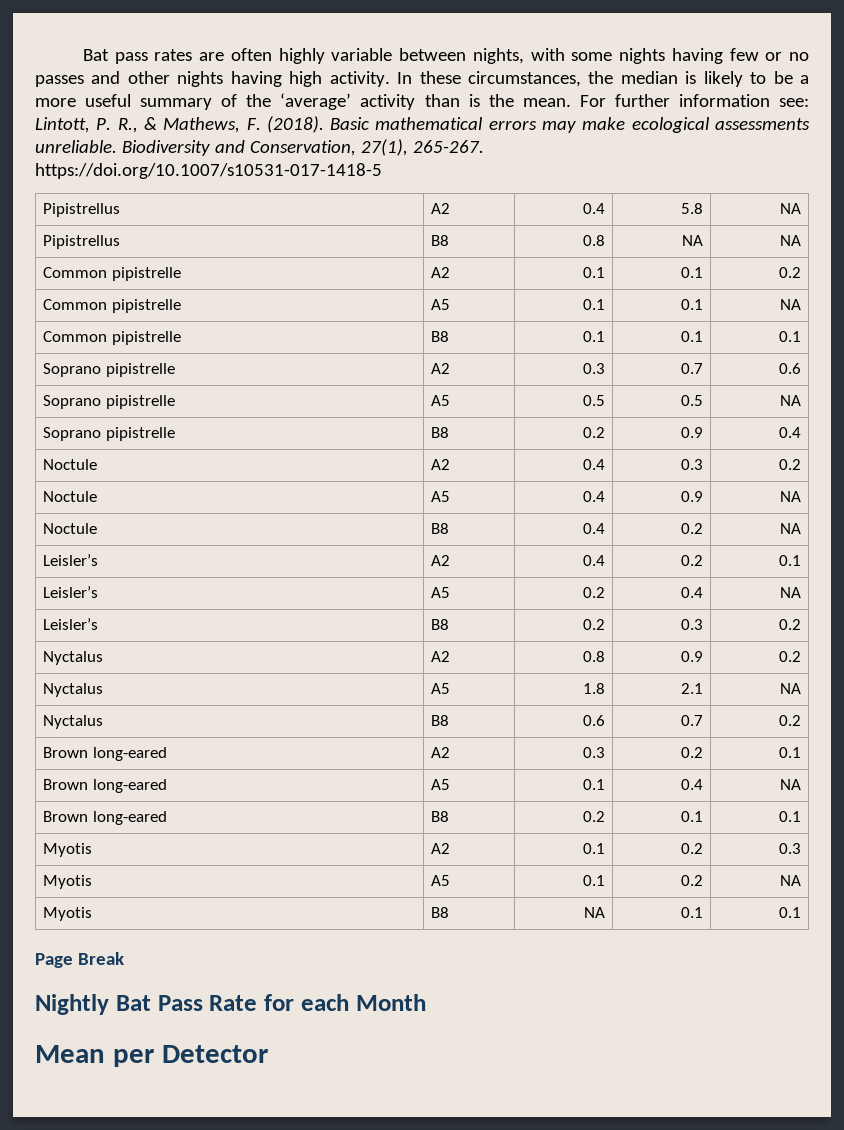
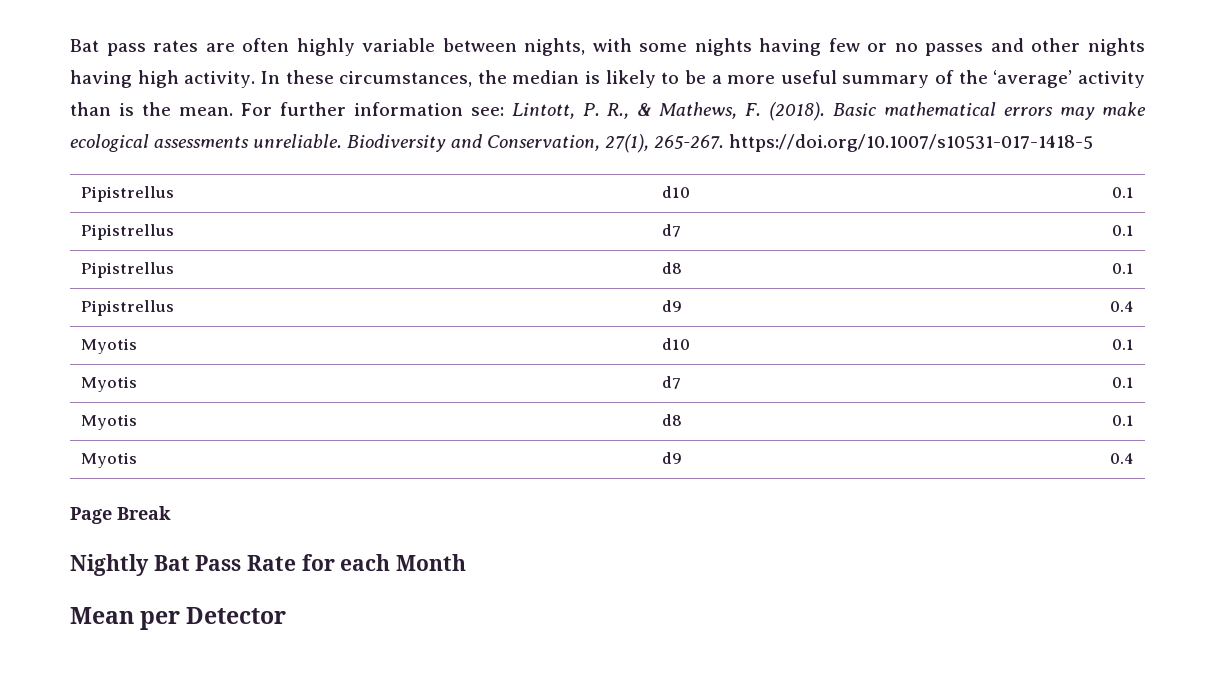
[431,203,451,214] [582,203,605,214] [680,203,703,214] [779,203,801,214] [43,235,121,249] [431,235,450,246] [582,235,605,246] [681,235,703,246] [779,235,801,246] [43,267,181,281] [431,267,451,278] [582,267,605,278] [680,267,703,278] [778,267,801,278] [43,299,181,313] [431,299,451,310] [582,299,605,310] [680,299,703,310] [779,299,801,310] [43,331,181,345] [431,331,450,342] [582,331,605,342] [680,331,703,342] [778,331,801,342] [43,363,175,377] [431,363,451,374] [582,363,605,374] [680,363,703,374] [778,363,801,374] [43,395,175,409] [431,395,451,406] [582,395,605,406] [680,395,703,406] [779,395,801,406] [43,427,175,441] [431,427,450,438] [582,427,605,438] [680,427,703,438] [778,427,801,438] [43,459,98,470] [431,459,451,470] [582,459,605,470] [680,459,703,470] [778,459,801,470] [43,491,98,502] [431,491,451,502] [582,491,605,502] [680,491,703,502] [779,491,801,502] [43,523,98,534] [431,523,450,534] [582,523,605,534] [680,523,703,534] [779,523,801,534] [43,554,99,566] [431,555,451,566] [582,555,605,566] [680,555,703,566] [778,555,801,566] [43,586,99,598] [431,587,451,598] [582,587,605,598] [680,587,703,598] [779,587,801,598] [43,618,99,630] [431,619,450,630] [582,619,605,630] [680,619,703,630] [778,619,801,630] [43,651,104,665] [431,651,451,662] [582,651,605,662] [680,651,703,662] [778,651,801,662] [43,683,104,697] [431,683,451,694] [582,683,605,694] [680,683,703,694] [779,683,801,694] [43,715,104,729] [431,715,450,726] [582,715,605,726] [680,715,703,726] [778,715,801,726] [43,747,167,761] [431,747,451,758] [582,747,605,758] [680,747,703,758] [778,747,801,758] [43,779,167,793] [431,779,451,790] [582,779,605,790] [680,779,703,790] [779,779,801,790] [43,811,167,825] [431,811,450,822] [582,811,605,822] [680,811,703,822] [778,811,801,822] [43,843,93,857] [431,843,451,854] [582,843,605,854] [680,843,703,854] [778,843,801,854] [43,875,93,889] [431,875,451,886] [582,875,605,886] [680,875,703,886] [779,875,801,886] [43,907,93,921] [431,907,450,918] [583,907,605,918] [680,907,703,918] [778,907,801,918] A2 | 0.4 | 5.8 | NA // Pipistrellus | B8 | 0.8 | NA | NA // Common pipistrelle | A2 | 0.1 | 0.1 | 0.2 // Common pipistrelle | A5 | 0.1 | 0.1 | NA // Common pipistrelle | B8 | 0.1 | 0.1 | 0.1 // Soprano pipistrelle | A2 | 0.3 | 0.7 | 0.6 // Soprano pipistrelle | A5 | 0.5 | 0.5 | NA // Soprano pipistrelle | B8 | 0.2 | 0.9 | 0.4 // Noctule | A2 | 0.4 | 0.3 | 0.2 // Noctule | A5 | 0.4 | 0.9 | NA // Noctule | B8 | 0.4 | 0.2 | NA // Leisler’s | A2 | 0.4 | 0.2 | 0.1 // Leisler’s | A5 | 0.2 | 0.4 | NA // Leisler’s | B8 | 0.2 | 0.3 | 0.2 // Nyctalus | A2 | 0.8 | 0.9 | 0.2 // Nyctalus | A5 | 1.8 | 2.1 | NA // Nyctalus | B8 | 0.6 | 0.7 | 0.2 // Brown long-eared | A2 | 0.3 | 0.2 | 0.1 // Brown long-eared | A5 | 0.1 | 0.4 | NA // Brown long-eared | B8 | 0.2 | 0.1 | 0.1 // Myotis | A2 | 0.1 | 0.2 | 0.3 // Myotis | A5 | 0.1 | 0.2 | NA // Myotis | B8 | NA | 0.1 | 0.1 -> [662,186,691,198] [1111,187,1134,198] [81,224,175,240] [662,224,682,237] [1111,225,1134,236] [81,262,175,278] [662,262,683,274] [1111,263,1134,274] [81,300,175,316] [662,300,683,312] [1109,301,1134,312] [81,338,138,354] [662,338,691,350] [1111,339,1134,350] [81,376,138,392] [662,376,682,389] [1111,377,1134,388] [81,414,138,430] [662,414,683,426] [1111,415,1134,426] [81,452,138,468] [662,452,683,464] [1109,453,1134,464] d10 | 0.1 // Pipistrellus | d7 | 0.1 // Pipistrellus | d8 | 0.1 // Pipistrellus | d9 | 0.4 // Myotis | d10 | 0.1 // Myotis | d7 | 0.1 // Myotis | d8 | 0.1 // Myotis | d9 | 0.4

